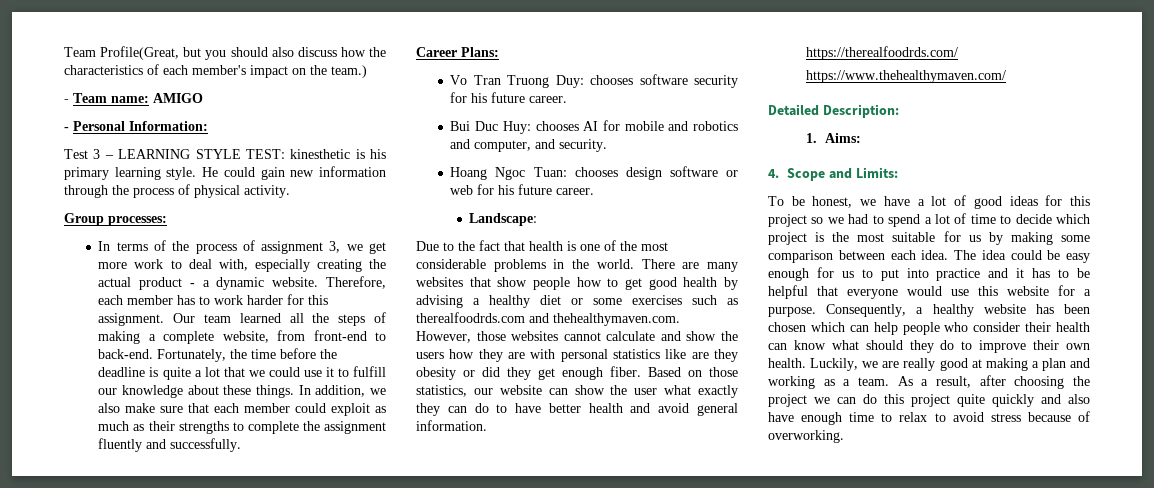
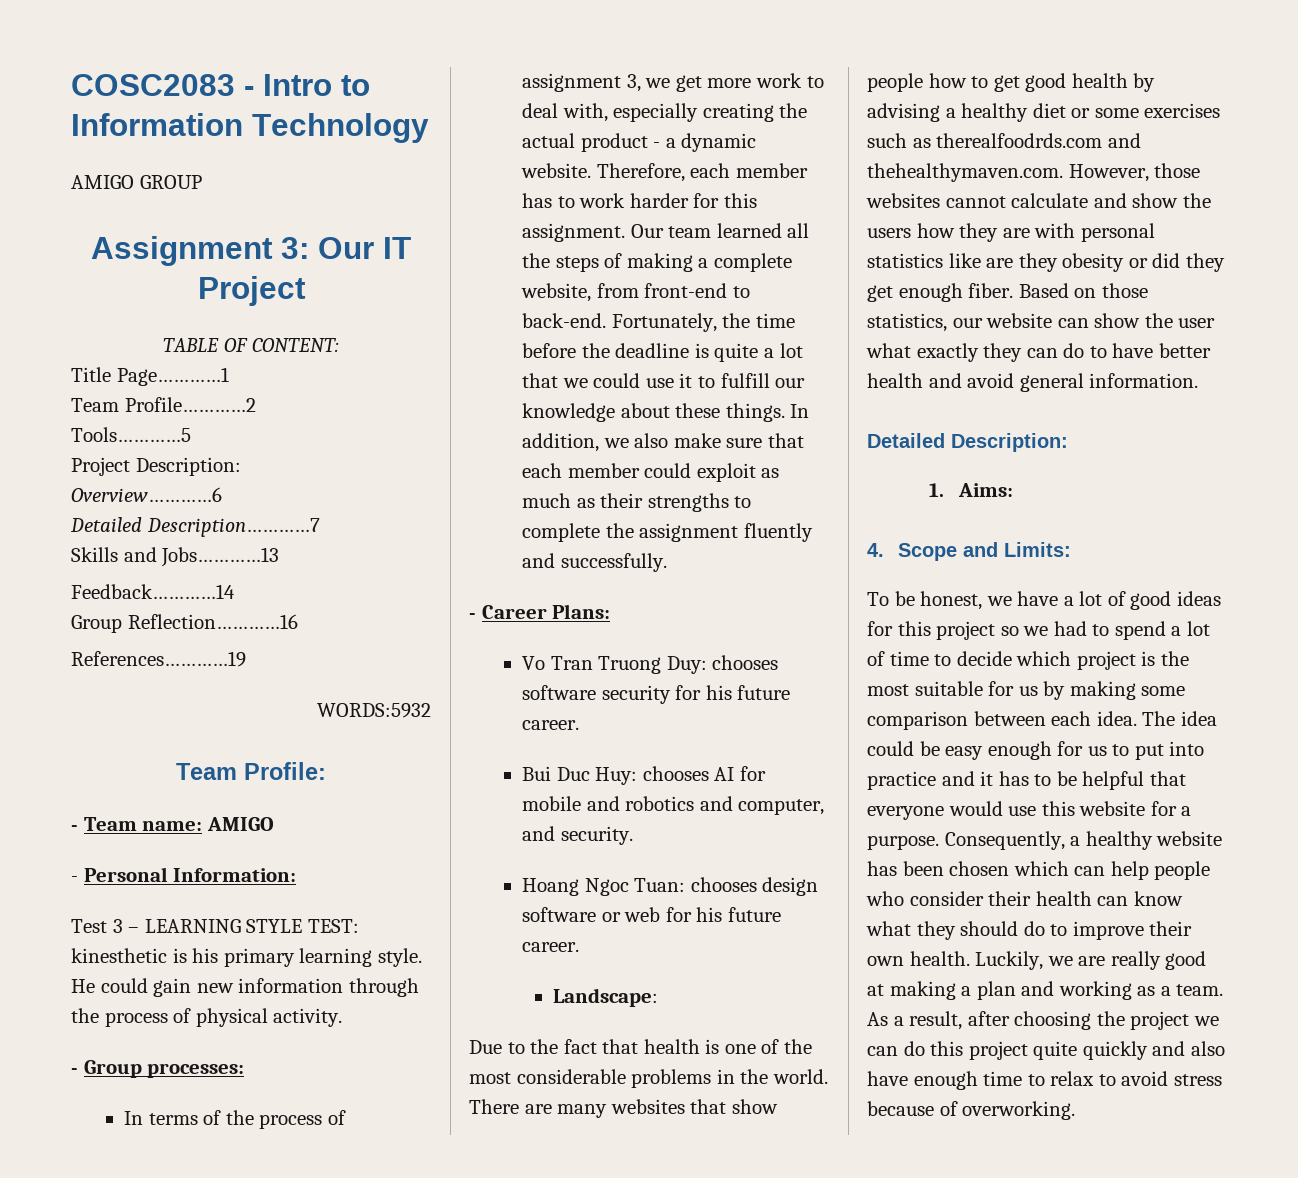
[64,46,386,60] [64,64,367,78] Team Profile(Great, but you should also discuss how the characteristics of each member's impact on the team.) -> [71,74,370,96] [71,113,429,143] [71,175,202,189] [91,236,411,266] [197,276,306,306] [163,338,339,352] [71,367,229,386] [71,397,256,412] [71,427,191,442] [71,457,241,476] [71,487,222,502] [70,517,320,537] [71,547,280,567] [71,584,235,599] [71,614,298,633] [71,651,246,667] [317,703,431,718] [176,762,326,780] COSC2083 - Intro to Information Technology // AMIGO GROUP // Assignment 3: Our IT Project // TABLE OF CONTENT: // Title Page…………1 // Team Profile…………2 // Tools…………5 // Project Description: // Overview…………6 // Detailed Description…………7 // Skills and Jobs…………13 // Feedback…………14 // Group Reflection…………16 // References…………19 // WORDS:5932 // Team Profile:
(290, 191) none -> [71,1068,78,1074] -
(242, 445) none -> [469,613,476,619] -
[805,46,958,60] [805,70,1006,83] // https://therealfoodrds.com/ // https://www.thehealthymaven.com/ -> (1199, 380) none
[865,340,934,353] should they -> [916,921,1019,940] they should

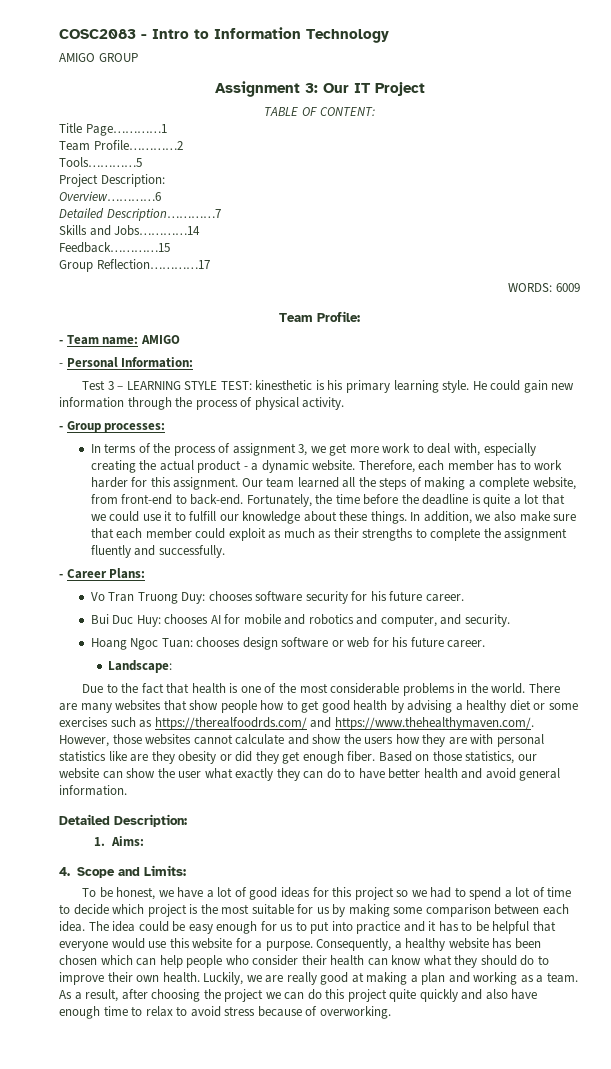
[161,547,280,567] [71,584,235,599] [71,614,298,633] [71,651,246,667] [317,703,431,718] Jobs…………13 // Feedback…………14 // Group Reflection…………16 // References…………19 // WORDS:5932 -> [114,225,201,236] [59,242,170,253] [59,259,210,272] [508,283,580,292] Jobs…………14 // Feedback…………15 // Group Reflection…………17 // WORDS: 6009
[936,133,1141,148] [867,163,1063,182] therealfoodrds.com and thehealthymaven.com. -> [154,717,534,730] https://therealfoodrds.com/ and https://www.thehealthymaven.com/.

